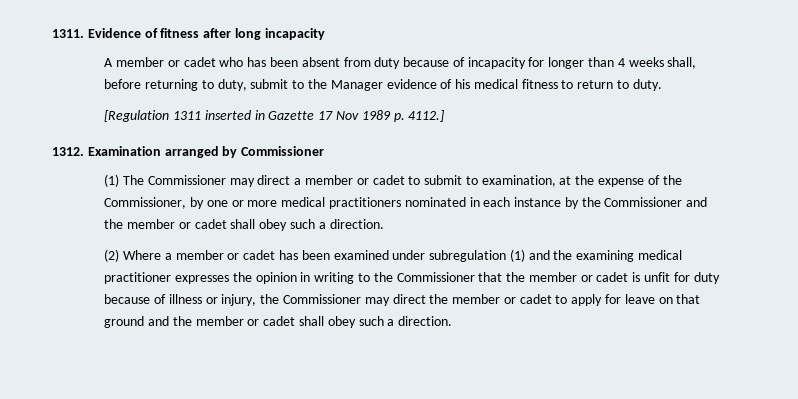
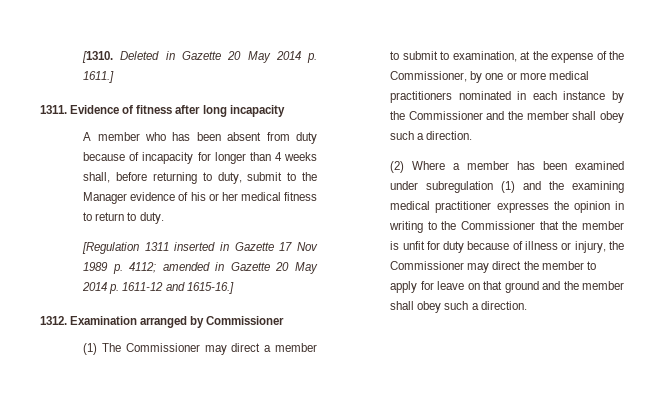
(52, 33) none -> [82,51,318,63] [83,71,115,83] [1310. Deleted in Gazette 20 May 2014 p. 1611.] //
[167,57,216,67] or cadet -> (140, 136) none
(471, 84) none -> [208,192,238,201] or her
[408,110,445,122] 4112.] -> [129,262,318,274] [82,282,234,294] 4112; amended in Gazette 20 May 2014 p. 1611-12 and 1615-16.]
[356,175,405,185] or cadet -> (318, 347) none
[178,219,227,229] or cadet -> (569, 115) none
[227,250,276,260] or cadet -> (510, 165) none
[580,272,629,282] or cadet -> (624, 225) none
[503,294,552,304] or cadet -> (584, 265) none
[247,316,296,326] or cadet -> (624, 285) none

